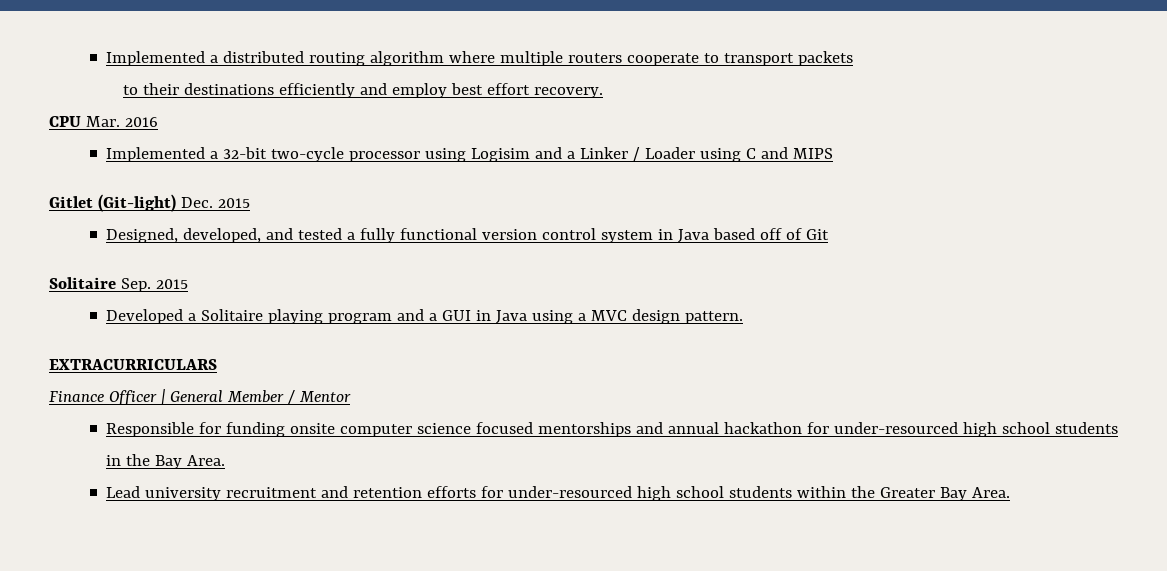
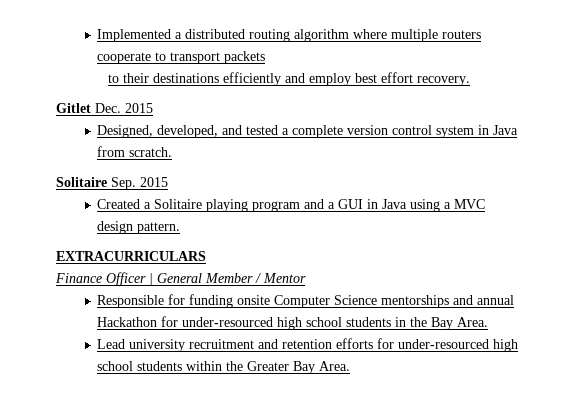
[49,116,158,127] [106,147,834,162] // CPU Mar. 2016 // Implemented a 32-bit two-cycle processor using Logisim and a Linker / Loader using C and MIPS -> (471, 81) none
[97,194,176,212] (Git-light) -> (91, 108) none
[360,228,478,243] fully functional -> [292,125,344,138] complete
[713,228,830,240] based off of Git -> [97,146,173,157] from scratch.
[106,309,184,324] Developed -> [97,199,141,209] Created
[340,422,534,437] computer science focused -> [274,295,378,308] Computer Science
[724,422,803,434] hackathon -> [97,317,158,327] Hackathon

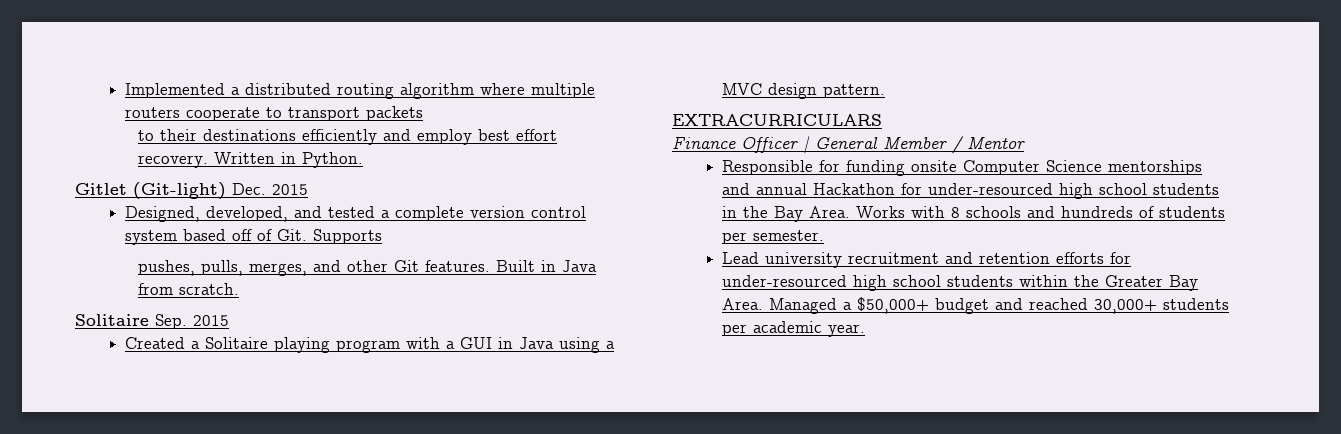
(471, 81) none -> [213,152,363,168] Written in Python.
(91, 108) none -> [133,182,226,200] (Git-light)
(475, 132) none -> [182,229,382,244] [137,260,535,276] based off of Git. Supports // pushes, pulls, merges, and other Git features. Built
[304,199,325,209] and -> [405,337,440,349] with
(489, 322) none -> [855,206,1225,218] [721,230,824,244] Works with 8 schools and hundreds of students per semester.
(351, 366) none -> [768,297,1229,314] [721,321,865,337] Managed a $50,000+ budget and reached 30,000+ students per academic year.

